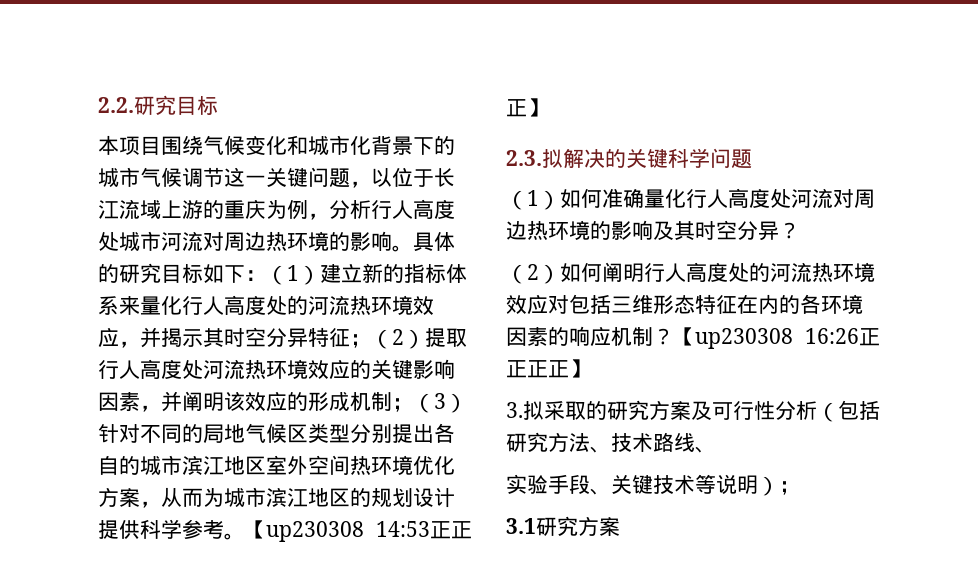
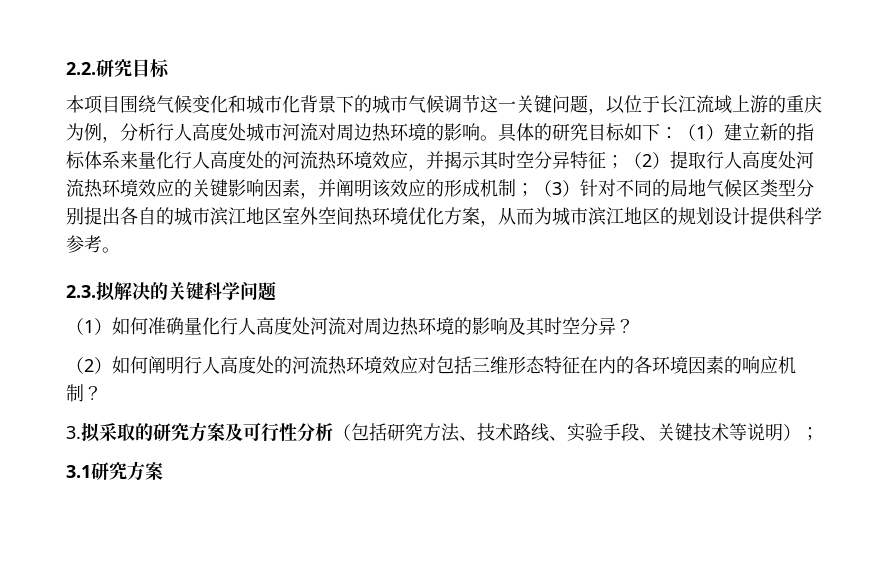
[245,520,472,542] [506,98,548,117] 【up230308 14:53正正正】 -> (120, 250) none
[674,327,880,349] [506,359,590,378] 【up230308 16:26正正正正】 -> (102, 393) none
(716, 449) // -> (567, 438) none

